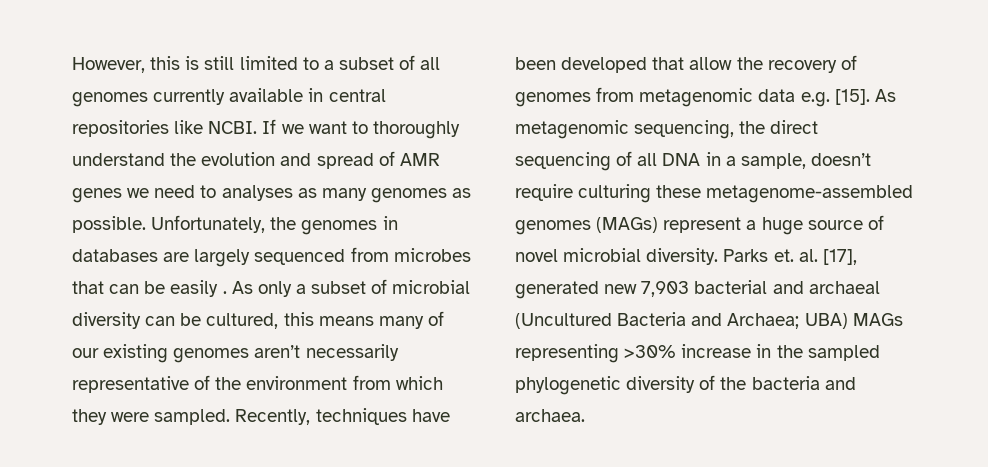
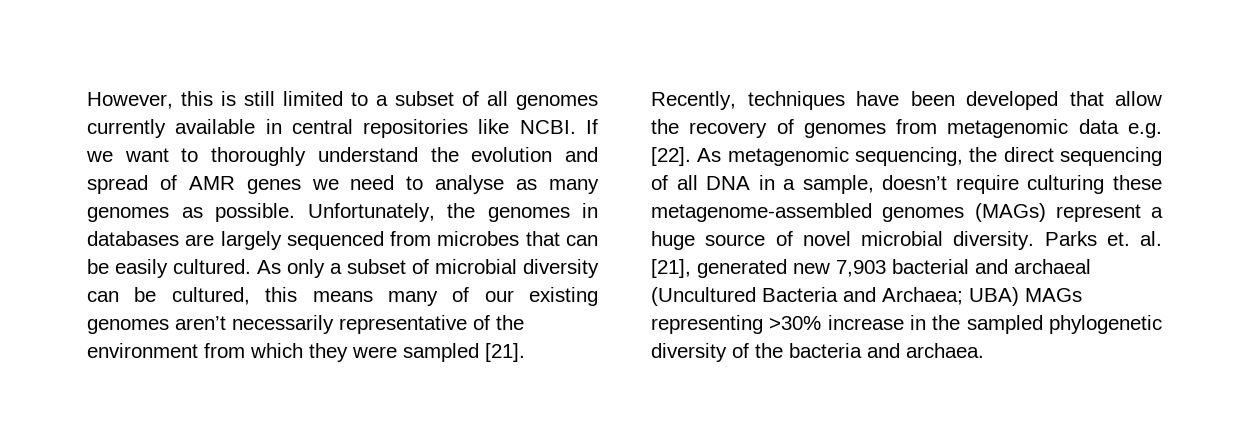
[221,185,293,201] analyses -> [435,175,505,194] analyse
[222,291,227,294] . -> [173,259,251,274] cultured.
[154,409,231,425] sampled. -> [403,343,525,362] sampled [21].
[834,89,870,105] [15]. -> [651,147,691,166] [22].
[822,249,857,265] [17], -> [651,259,691,278] [21],

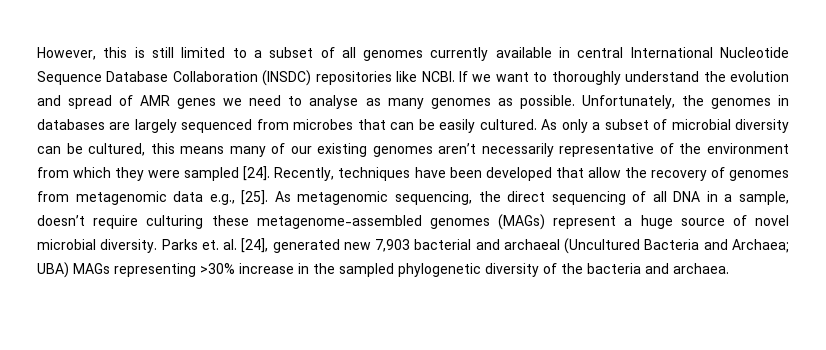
(353, 126) none -> [630,47,789,58] [37,70,312,86] International Nucleotide Sequence Database Collaboration (INSDC)
[485,343,525,362] [21]. -> [243,166,271,181] [24].
[1128,123,1162,138] [651,147,691,166] e.g. [22]. -> [209,190,269,205] e.g., [25].
[651,259,691,278] [21], -> [241,238,269,253] [24],

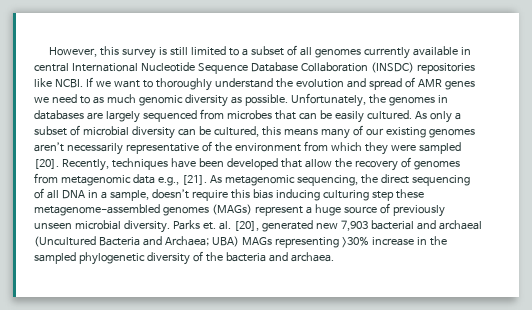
(128, 52) none -> [122,48,157,59] survey
[309,95,491,109] analyse as many genomes -> [92,94,228,107] as much genomic diversity
[243,166,271,181] [24]. -> [34,159,59,169] [20].
[241,190,269,205] [25]. -> [181,175,207,185] [21].
[146,215,204,229] culturing -> [230,189,394,201] this bias inducing culturing step
[754,215,789,226] novel -> [392,205,445,217] [34,223,72,229] previously unseen
[241,238,269,253] [24], -> [233,221,259,231] [20],

